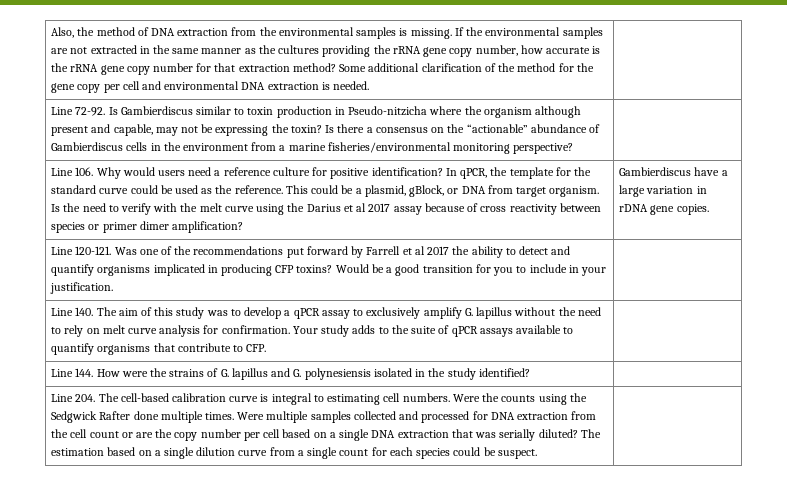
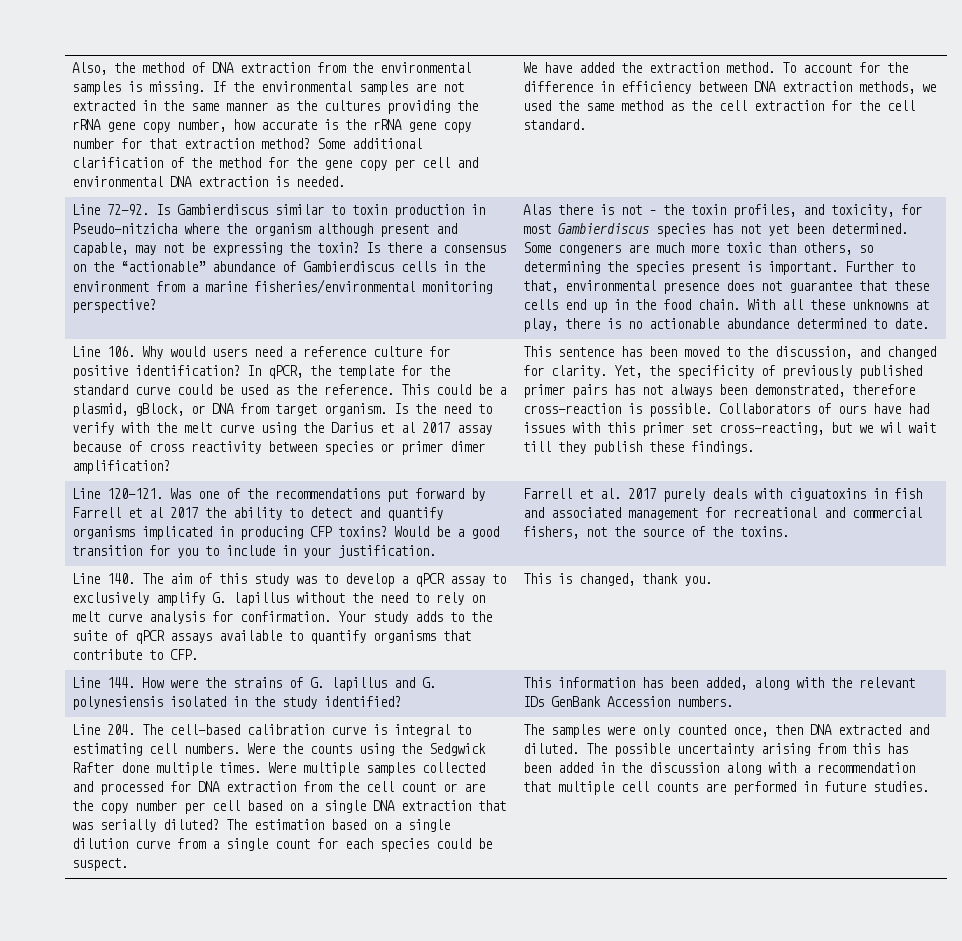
(370, 85) none -> [522,62,908,73] [522,81,936,94] [522,100,915,111] [522,119,586,130] We have added the extraction method. To account for the difference in efficiency between DNA extraction methods, we used the same method as the cell extraction for the cell standard.
(574, 148) none -> [522,204,922,218] [522,223,908,237] [522,242,873,255] [522,261,915,275] [522,280,929,294] [522,299,929,313] [522,318,929,332] Alas there is not – the toxin profiles, and toxicity, for most Gambierdiscus species has not yet been determined. Some congeners are much more toxic than others, so determining the species present is important. Further to that, environmental presence does not guarantee that these cells end up in the food chain. With all these unknowns at play, there is no actionable abundance determined to date.
[619,167,728,176] [619,185,707,197] [619,204,709,215] Gambierdiscus have a large variation in rDNA gene copies. -> [522,346,936,359] [522,365,922,379] [522,384,915,398] [522,403,929,417] [522,422,936,436] [522,441,754,455] This sentence has been moved to the discussion, and changed for clarity. Yet, the specificity of previously published primer pairs has not always been demonstrated, therefore cross-reaction is possible. Collaborators of ours have had issues with this primer set cross-reacting, but we wil wait till they publish these findings.
(114, 288) none -> [522,488,922,502] [522,507,922,520] [522,526,789,539] Farrell et al. 2017 purely deals with ciguatoxins in fish and associated management for recreational and commercial fishers, not the source of the toxins.
(267, 348) none -> [522,573,712,586] This is changed, thank you.
(530, 372) none -> [522,677,915,690] [522,696,733,707] This information has been added, along with the relevant IDs GenBank Accession numbers.
(537, 454) none -> [522,724,929,738] [522,743,908,757] [522,762,915,775] [522,781,929,795] The samples were only counted once, then DNA extracted and diluted. The possible uncertainty arising from this has been added in the discussion along with a recommendation that multiple cell counts are performed in future studies.

